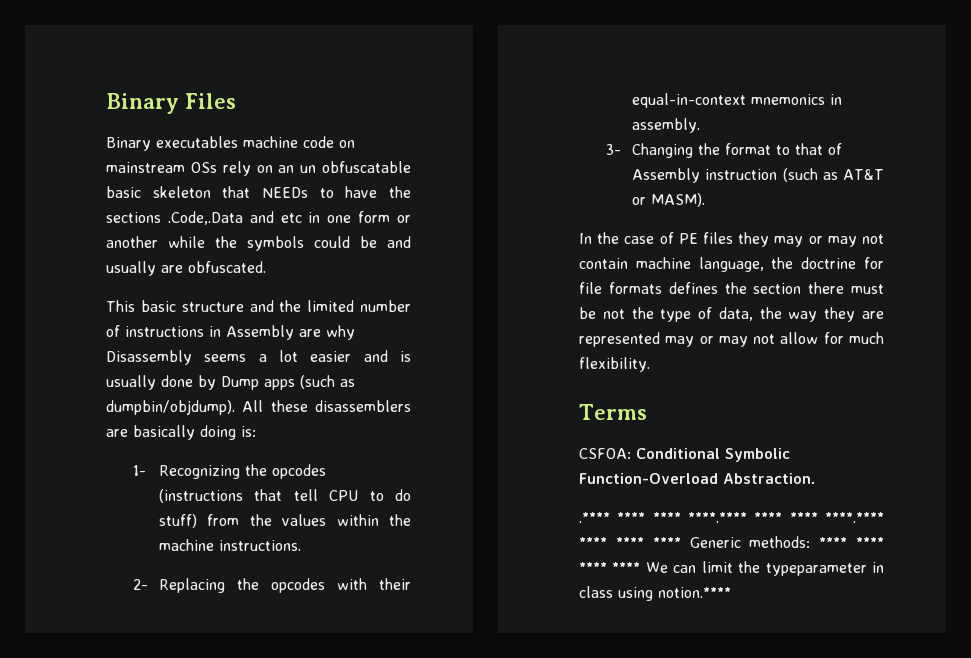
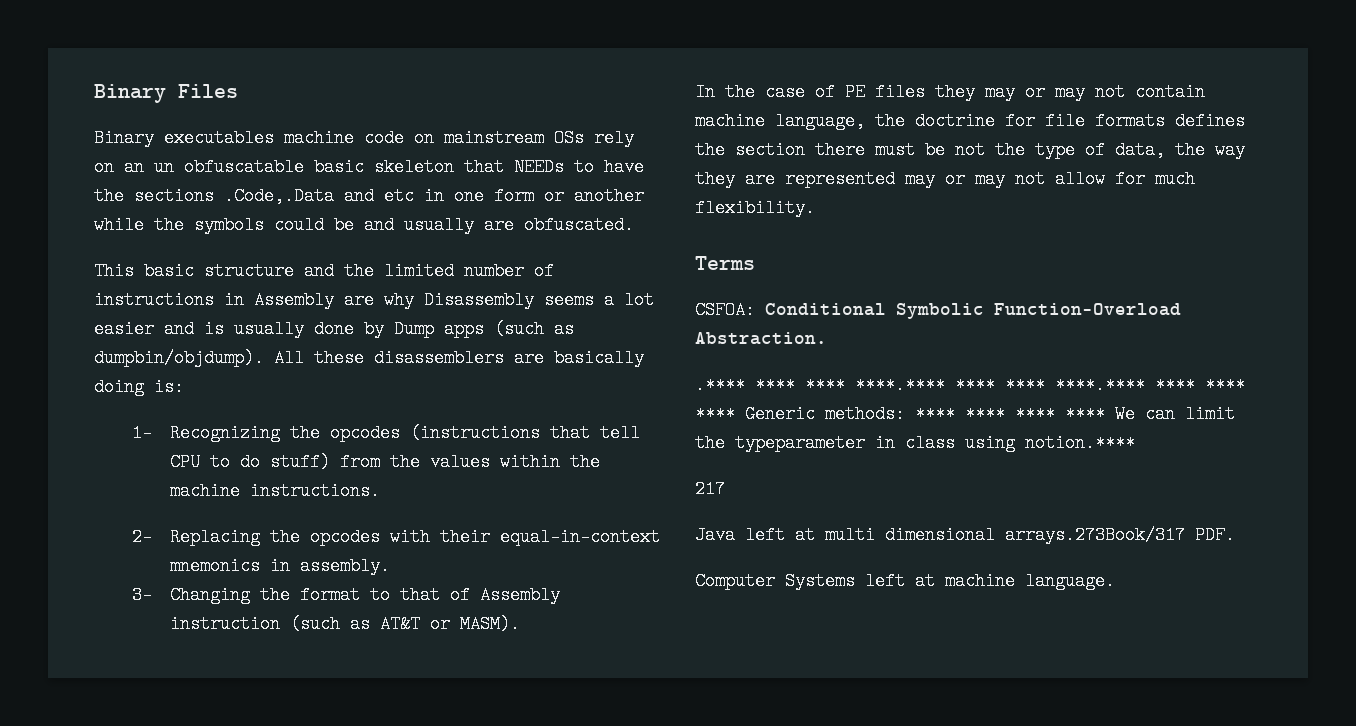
(731, 592) none -> [695,480,725,498] [695,526,1235,544] [695,572,1115,590] // 217 // Java left at multi dimensional arrays.273Book/317 PDF. // Computer Systems left at machine language.

